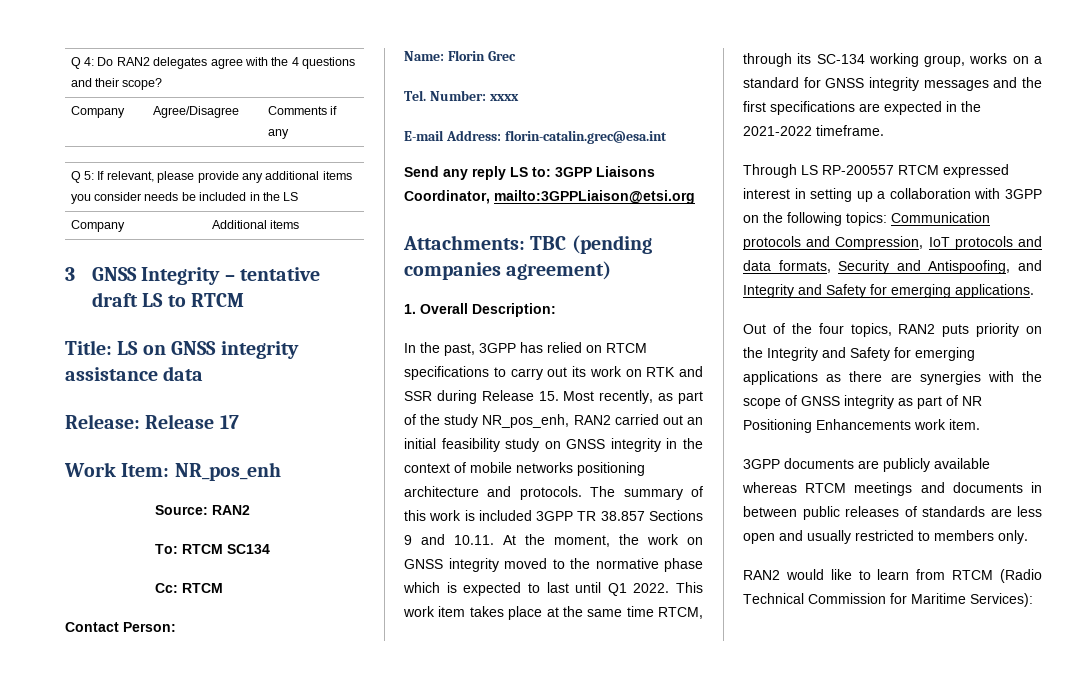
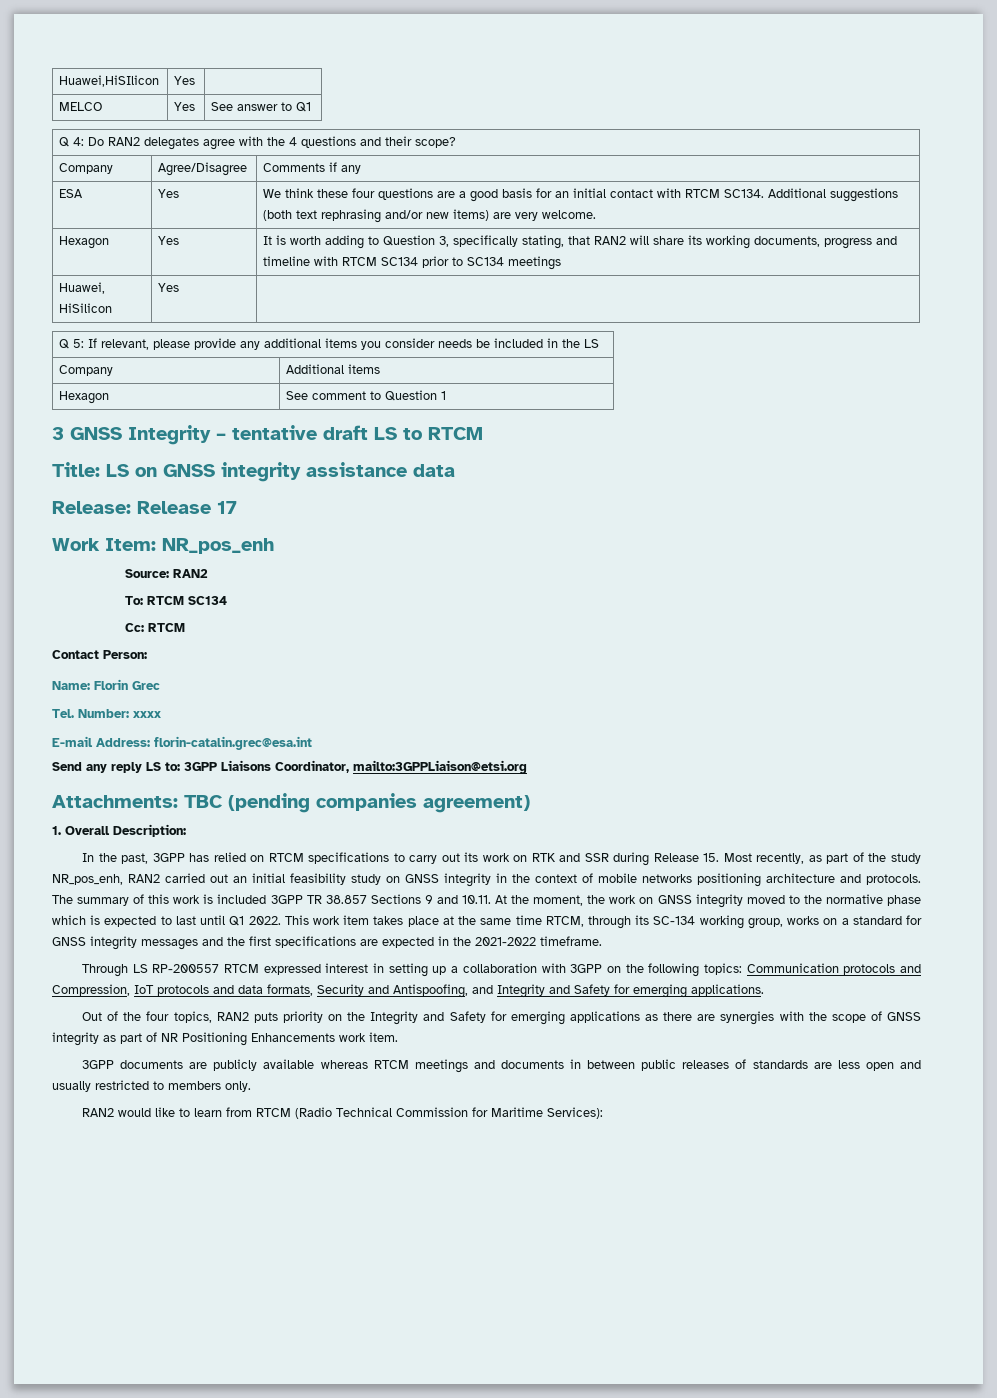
(70, 63) none -> [59,75,160,87] [174,76,196,85] [59,102,103,111] [174,102,196,111] [211,102,312,112] Huawei,HiSIlicon | Yes | // MELCO | Yes | See answer to Q1 //
(289, 134) none -> [59,189,84,198] [158,189,180,198] [263,188,899,202] [263,209,597,223] [59,236,110,249] [158,236,180,245] [263,235,898,249] [263,256,562,270] [59,282,106,294] [59,303,113,313] [158,283,180,292] // ESA | Yes | We think these four questions are a good basis for an initial contact with RTCM SC134. Additional suggestions (both text rephrasing and/or new items) are very welcome. // Hexagon | Yes | It is worth adding to Question 3, specifically stating, that RAN2 will share its working documents, progress and timeline with RTCM SC134 prior to SC134 meetings // Huawei, HiSilicon | Yes |
(300, 224) none -> [59,391,110,404] [286,390,447,401] // Hexagon | See comment to Question 1

